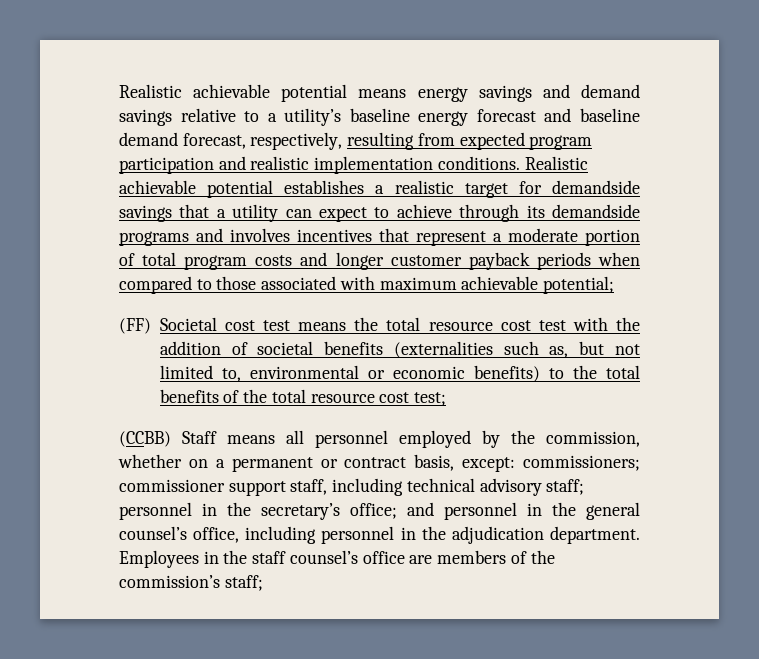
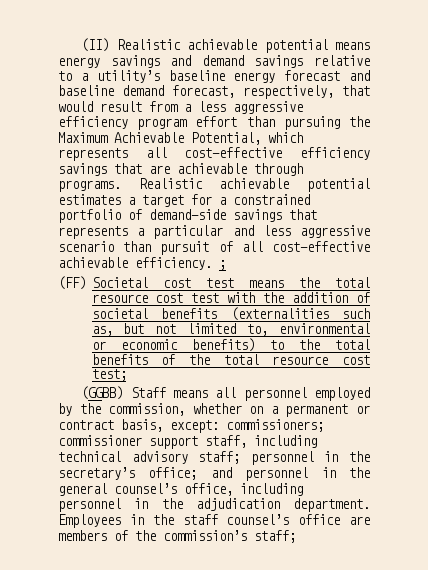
(119, 91) none -> [81,38,110,52] (II)
[347,132,593,150] [119,156,588,174] [119,180,641,198] [119,204,640,222] [119,228,640,246] [119,252,640,270] [119,276,615,294] resulting from expected program participation and realistic implementation conditions. Realistic achievable potential establishes a realistic target for demandside savings that a utility can expect to achieve through its demandside programs and involves incentives that represent a moderate portion of total program costs and longer customer payback periods when compared to those associated with maximum achievable potential; -> [342,85,370,96] [58,101,303,114] [58,116,370,130] [58,132,303,145] [58,147,370,161] [58,163,303,176] [58,178,370,192] [58,194,310,207] [58,209,317,223] [58,225,370,239] [58,241,370,255] [58,257,226,270] that would result from a less aggressive efficiency program effort than pursuing the Maximum Achievable Potential, which represents all cost-effective efficiency savings that are achievable through programs. Realistic achievable potential estimates a target for a constrained portfolio of demand-side savings that represents a particular and less aggressive scenario than pursuit of all cost-effective achievable efficiency. ;
[119,431,171,447] (CCBB) -> [81,386,124,400] (GGBB)

